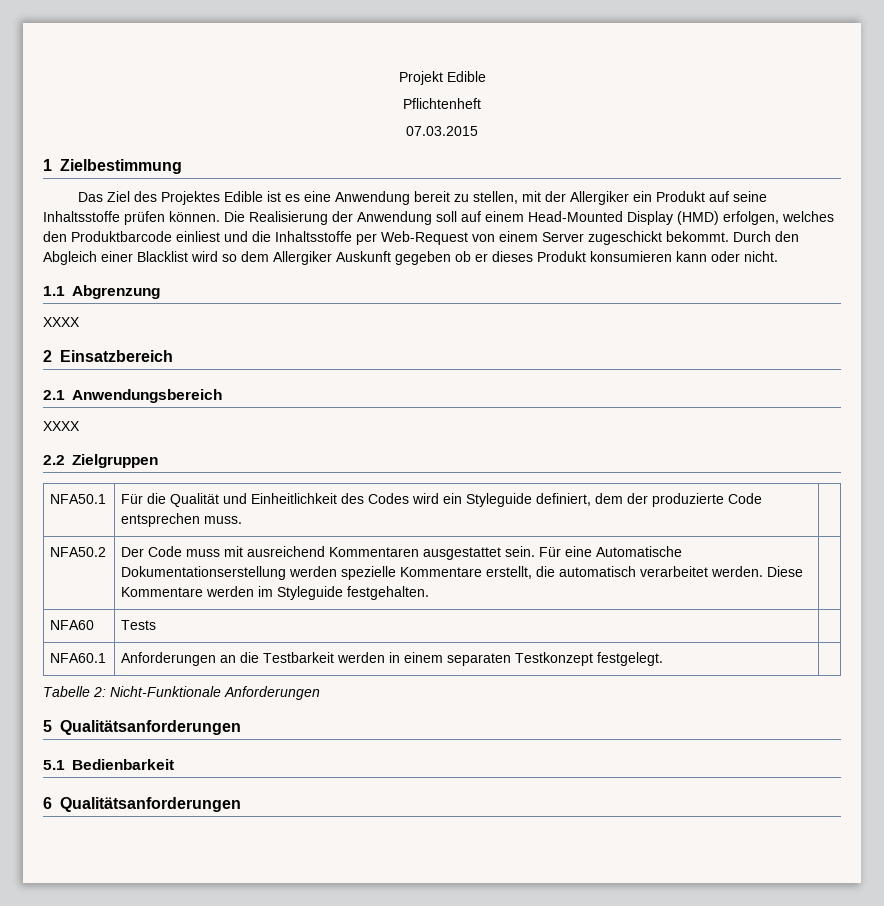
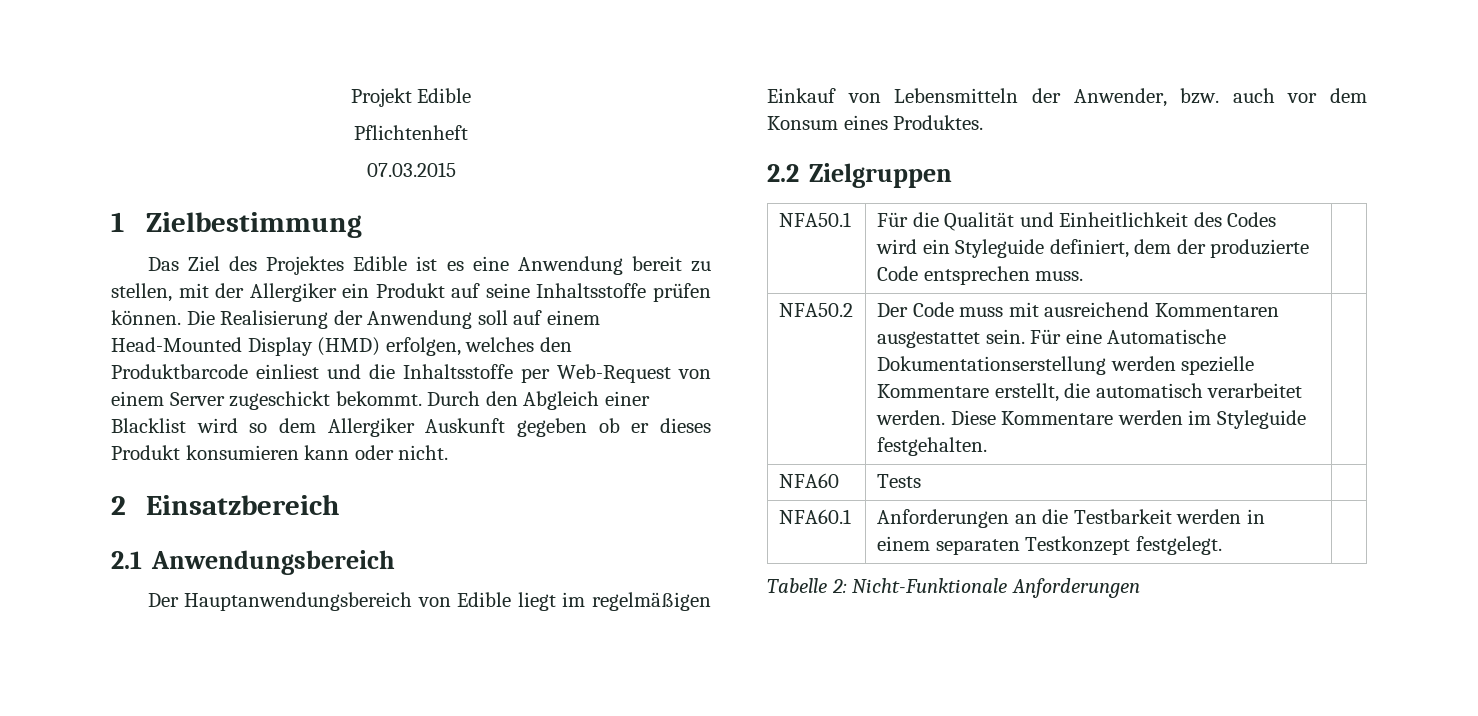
[43,285,160,299] [43,317,80,327] // 1.1 Abgrenzung // XXXX -> (449, 452) none
[43,421,80,431] XXXX -> [147,592,711,611] [767,88,1367,107] [767,115,984,130] Der Hauptanwendungsbereich von Edible liegt im regelmäßigen Einkauf von Lebensmitteln der Anwender, bzw. auch vor dem Konsum eines Produktes.
[43,720,242,735] [43,759,174,770] [43,797,242,812] // 5 Qualitätsanforderungen // 5.1 Bedienbarkeit // 6 Qualitätsanforderungen -> (1140, 588) none

